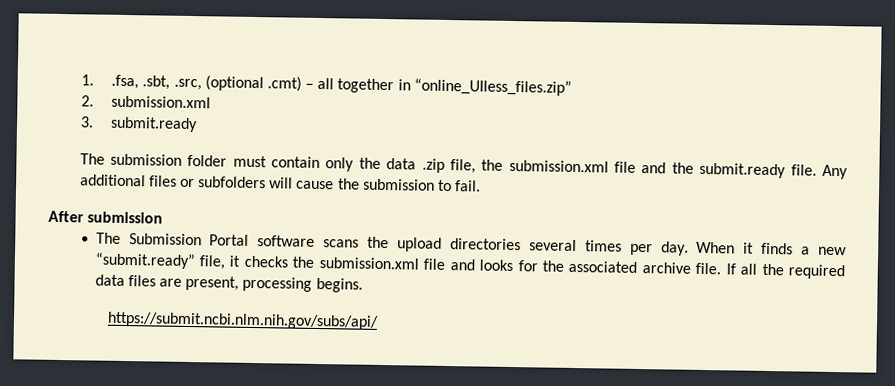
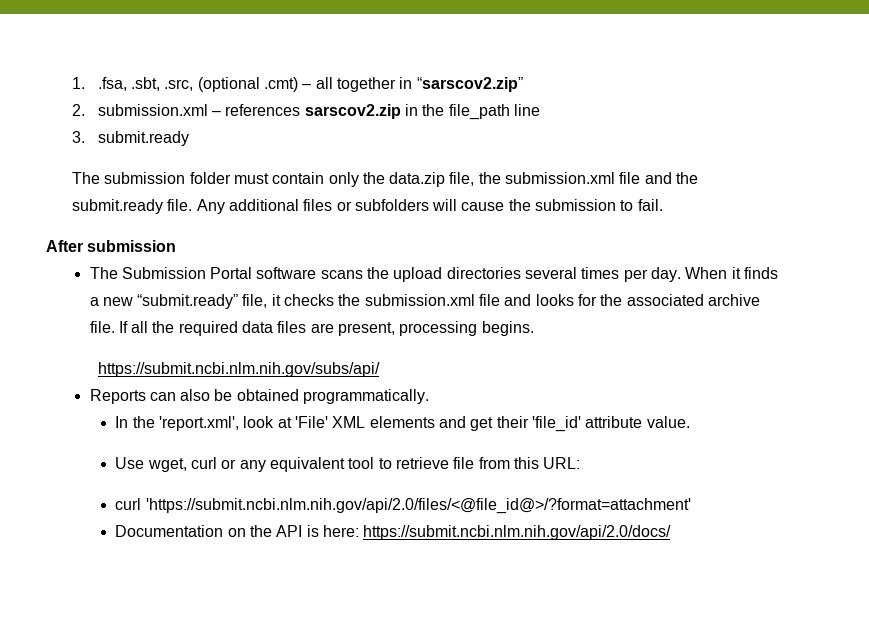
[413,78,572,96] “online_UIless_files.zip” -> [416,77,523,92] “sarscov2.zip”
(212, 102) none -> [212,104,541,120] – references sarscov2.zip in the file_path line
[386,158,445,173] data .zip -> [389,172,446,187] data.zip
(380, 320) none -> [89,389,430,404] [115,416,690,432] [115,457,581,472] [115,498,691,514] [115,525,672,540] // Reports can also be obtained programmatically. // In the 'report.xml', look at 'File' XML elements and get their 'file_id' attribute value. // Use wget, curl or any equivalent tool to retrieve file from this URL: // curl 'https://submit.ncbi.nlm.nih.gov/api/2.0/files/<@file_id@>/?format=attachment' // Documentation on the API is here: https://submit.ncbi.nlm.nih.gov/api/2.0/docs/

